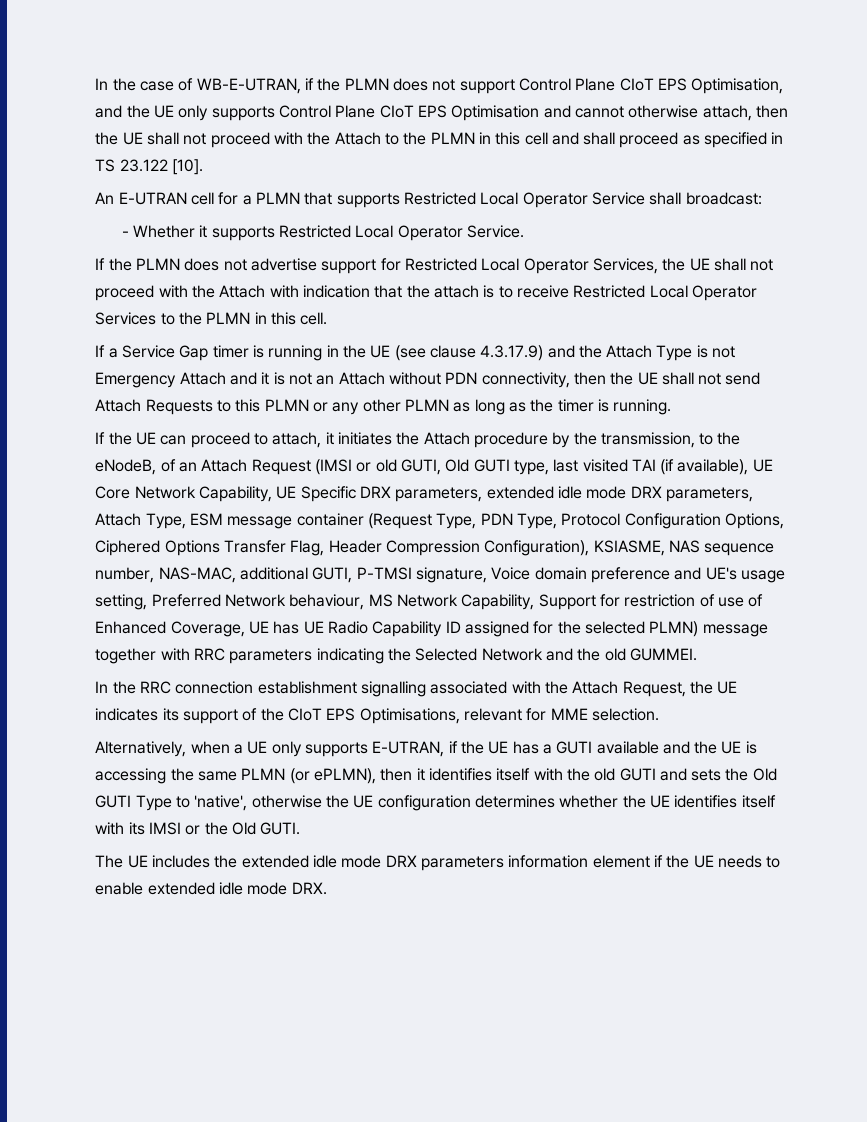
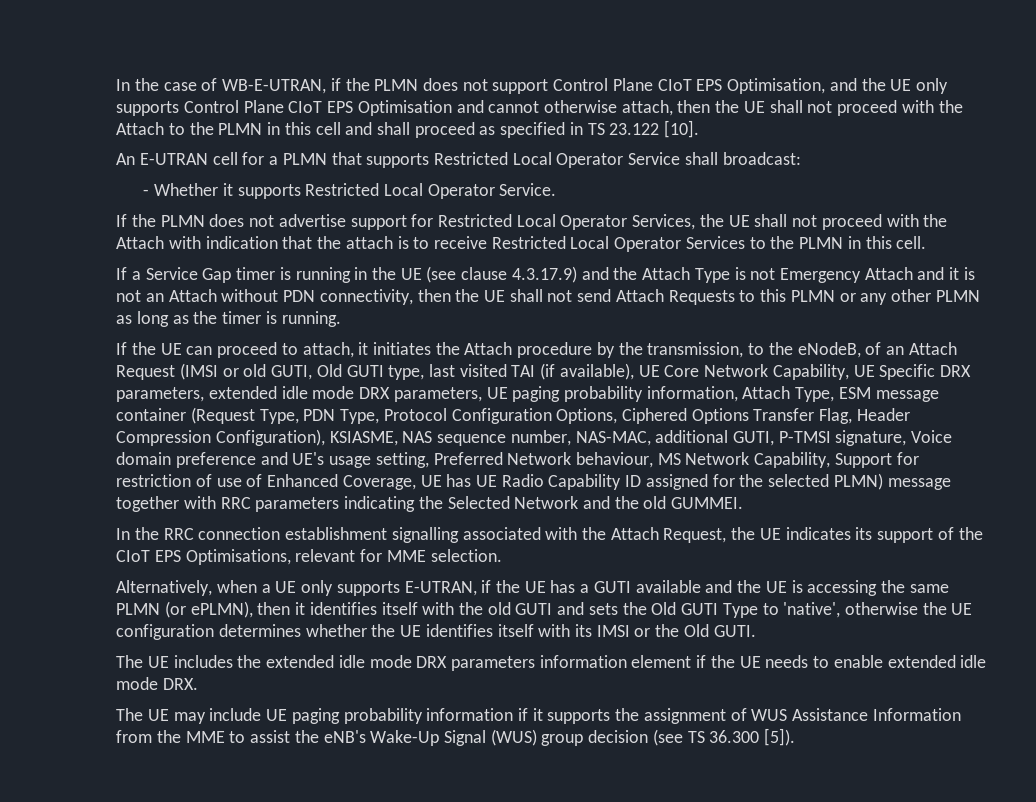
(753, 494) none -> [486,386,738,402] UE paging probability information,
(327, 888) none -> [116,708,961,724] [116,728,796,746] // The UE may include UE paging probability information if it supports the assignment of WUS Assistance Information from the MME to assist the eNB's Wake-Up Signal (WUS) group decision (see TS 36.300 [5]).

